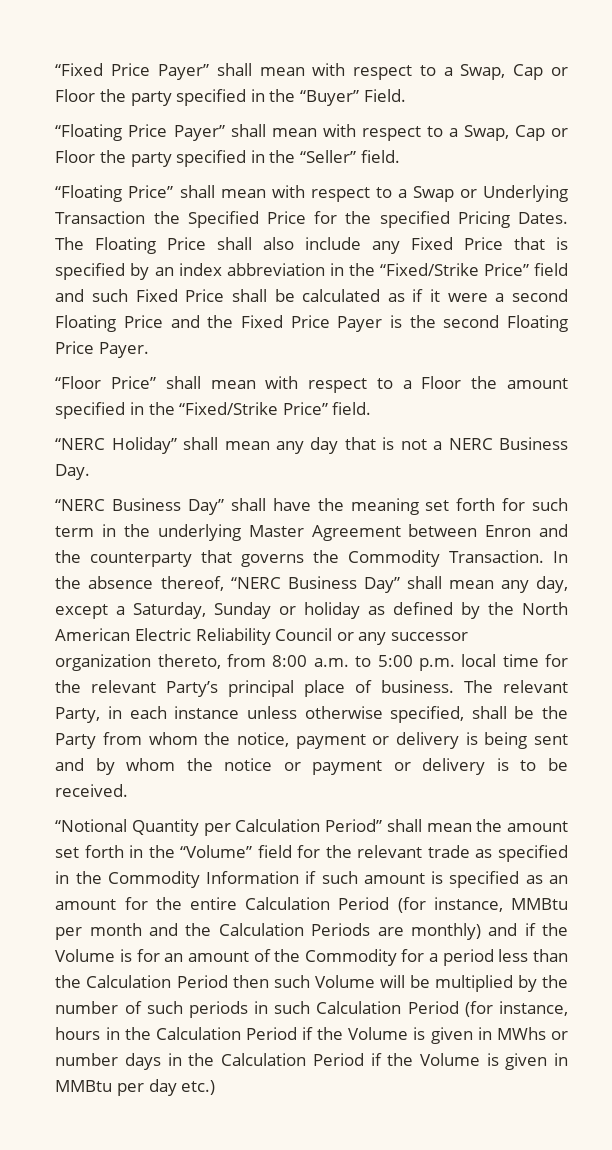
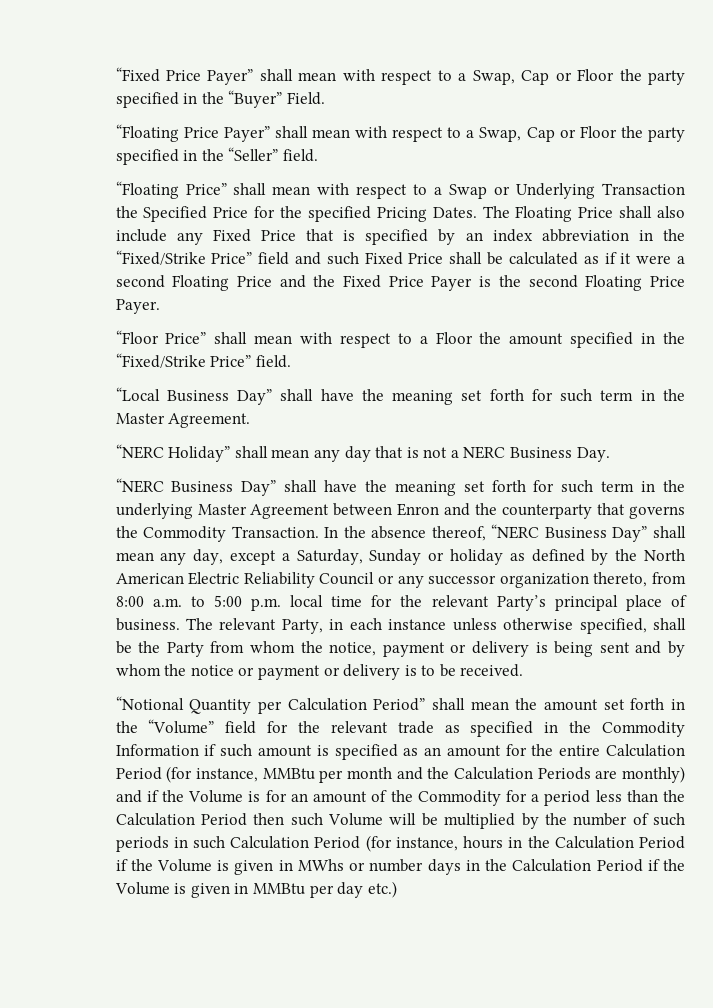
(372, 408) none -> [115,387,685,405] [115,413,251,428] // “Local Business Day” shall have the meaning set forth for such term in the Master Agreement.

